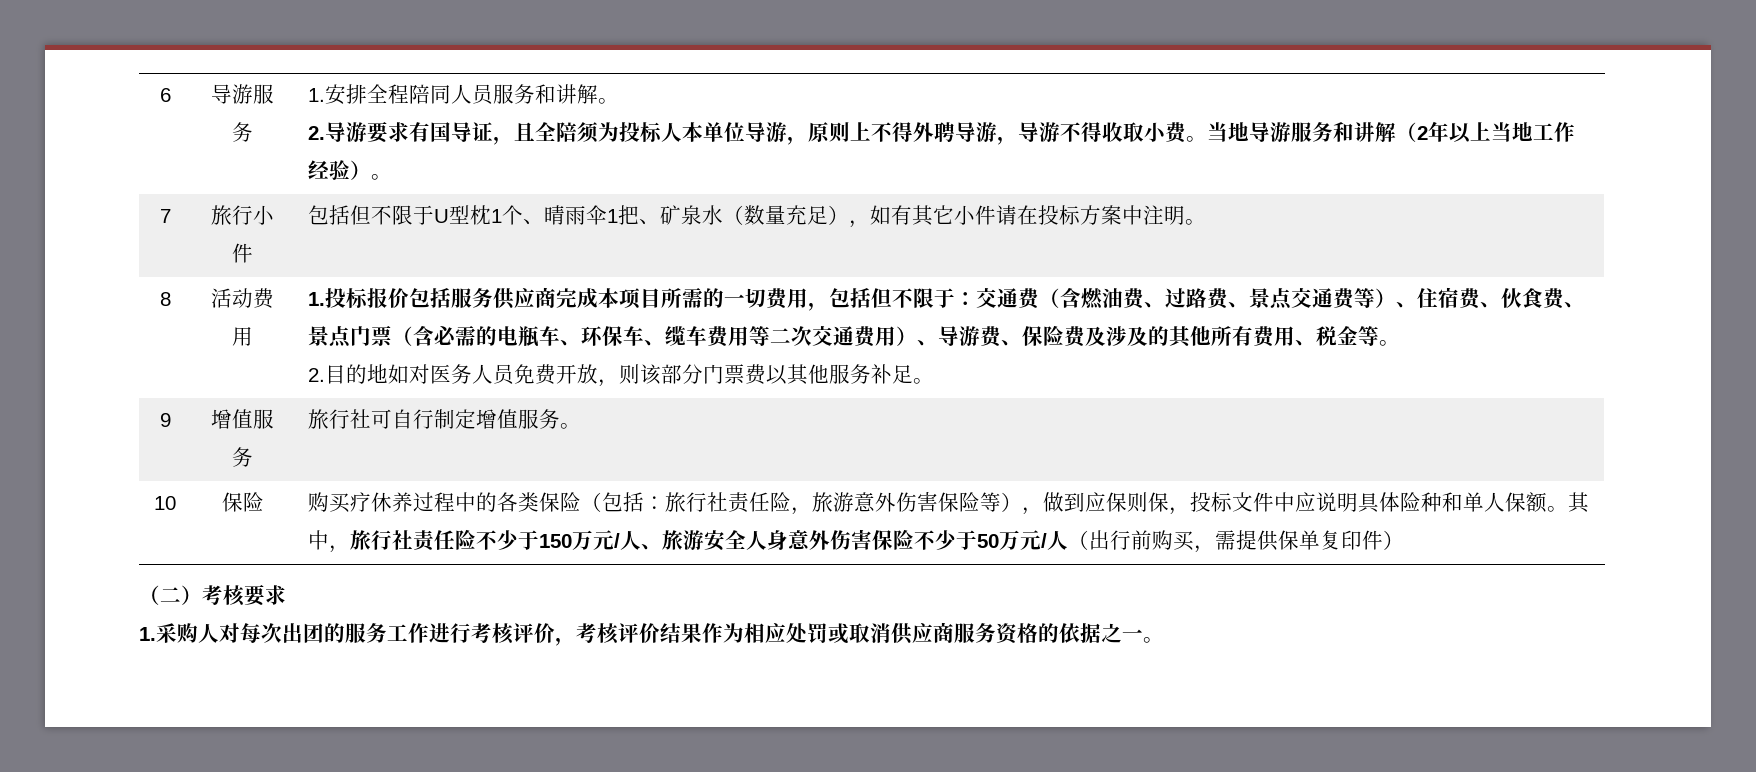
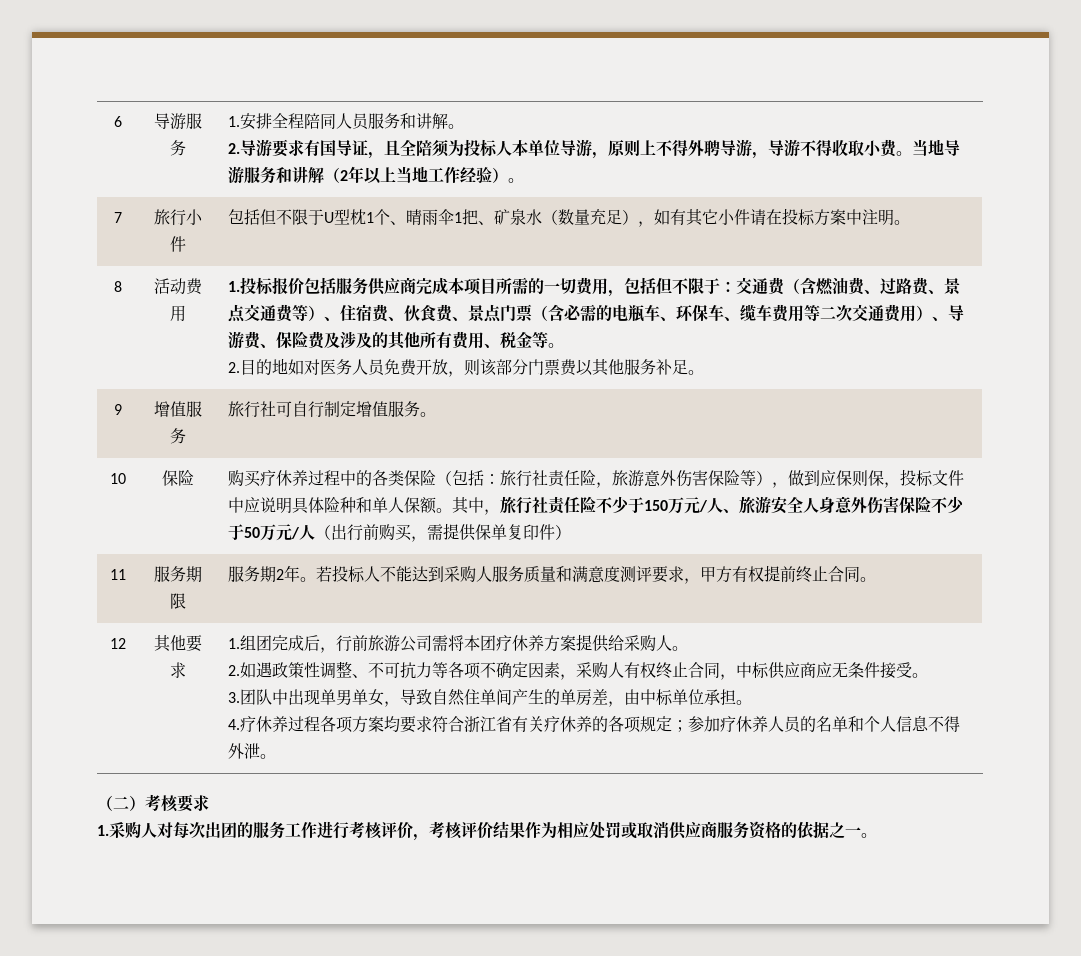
(1405, 540) none -> [110,569,126,580] [153,566,202,582] [169,593,186,609] [228,565,877,584] [110,638,126,649] [153,635,202,652] [169,662,186,678] [228,634,689,653] [228,661,929,680] [228,689,753,707] [228,716,961,733] [228,743,277,759] // 11 | 服务期限 | 服务期2年。若投标人不能达到采购人服务质量和满意度测评要求，甲方有权提前终止合同。 // 12 | 其他要求 | 1.组团完成后，行前旅游公司需将本团疗休养方案提供给采购人。 // 2.如遇政策性调整、不可抗力等各项不确定因素，采购人有权终止合同，中标供应商应无条件接受。 // 3.团队中出现单男单女，导致自然住单间产生的单房差，由中标单位承担。 // 4.疗休养过程各项方案均要求符合浙江省有关疗休养的各项规定；参加疗休养人员的名单和个人信息不得外泄。

